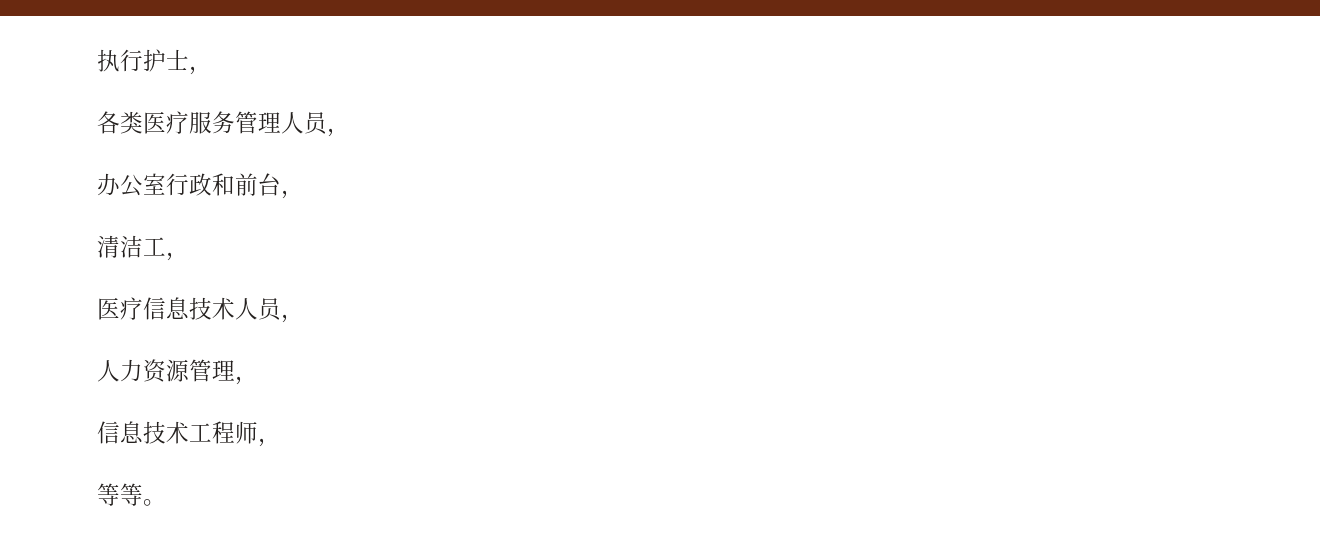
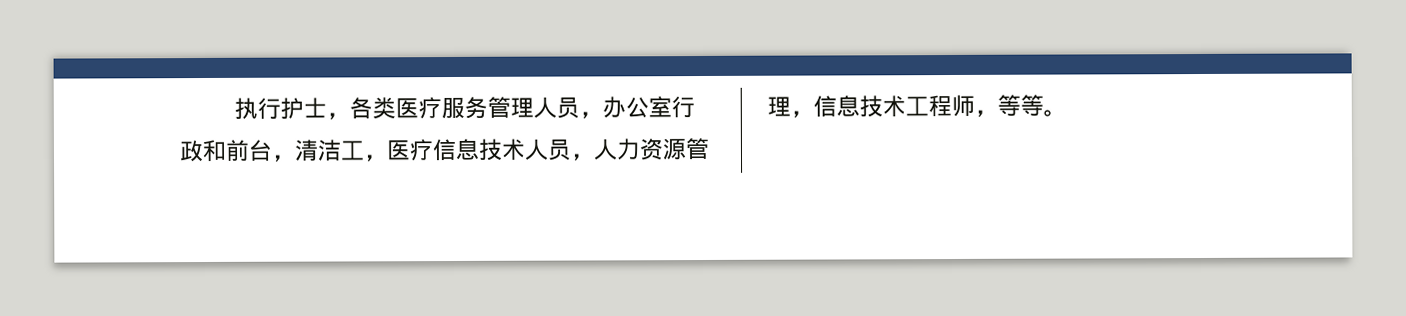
(212, 70) // -> (350, 116) none
(350, 132) // -> (603, 115) none
(304, 194) // -> (296, 158) none
(189, 256) // -> (388, 158) none
(304, 318) // -> (595, 157) none
(258, 380) // -> (814, 114) none
(281, 442) // -> (998, 113) none

